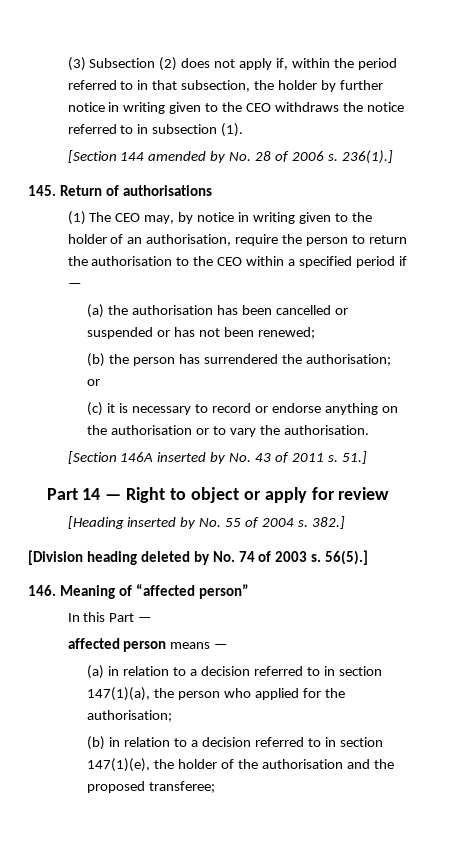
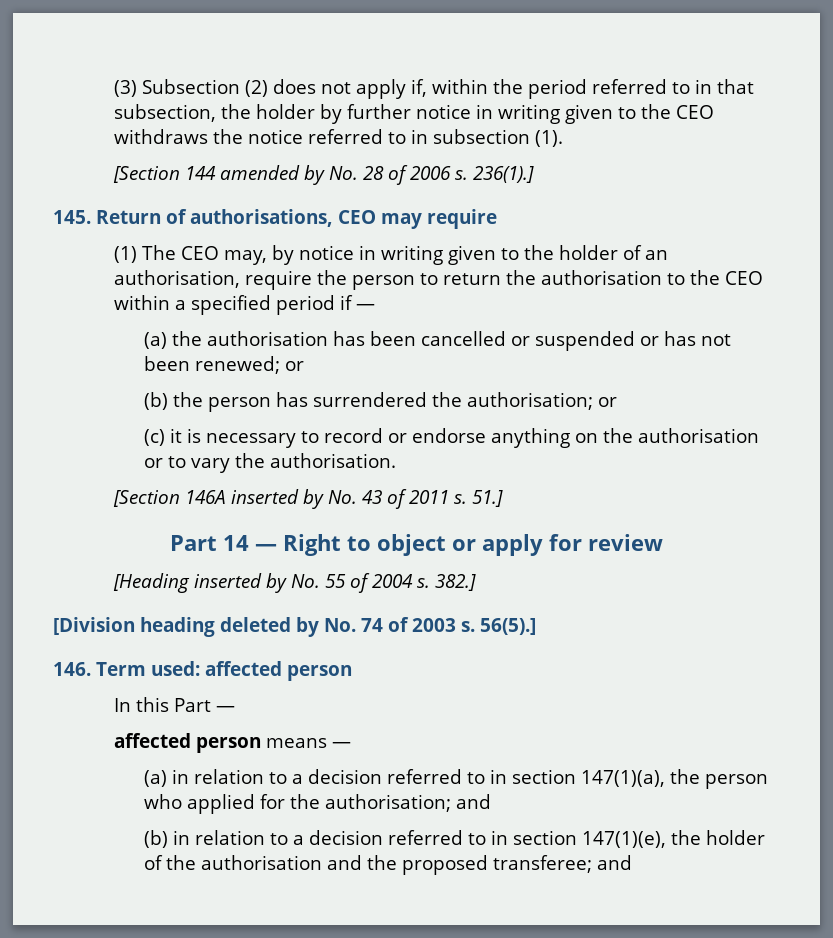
[122,185,212,196] authorisations -> [190,209,497,229] authorisations, CEO may require
(315, 333) none -> [284,361,304,371] or
[59,584,249,599] Meaning of “affected person” -> [96,661,352,681] Term used: affected person
(173, 716) none -> [455,794,491,809] and
(216, 787) none -> [596,855,632,870] and

